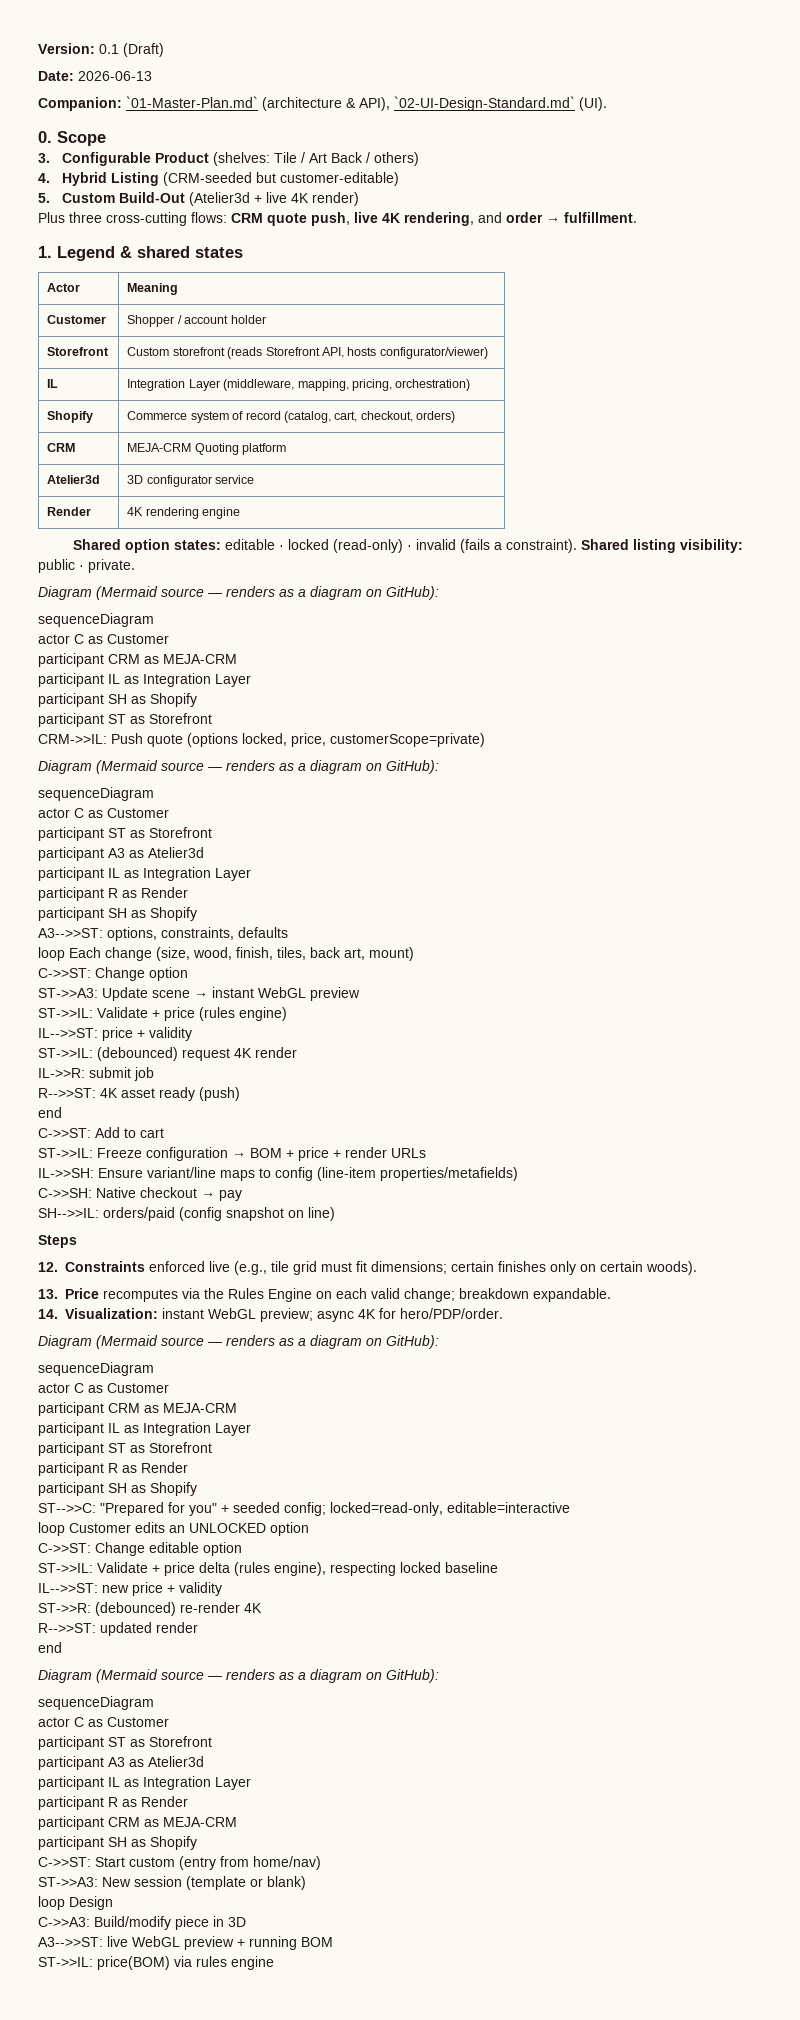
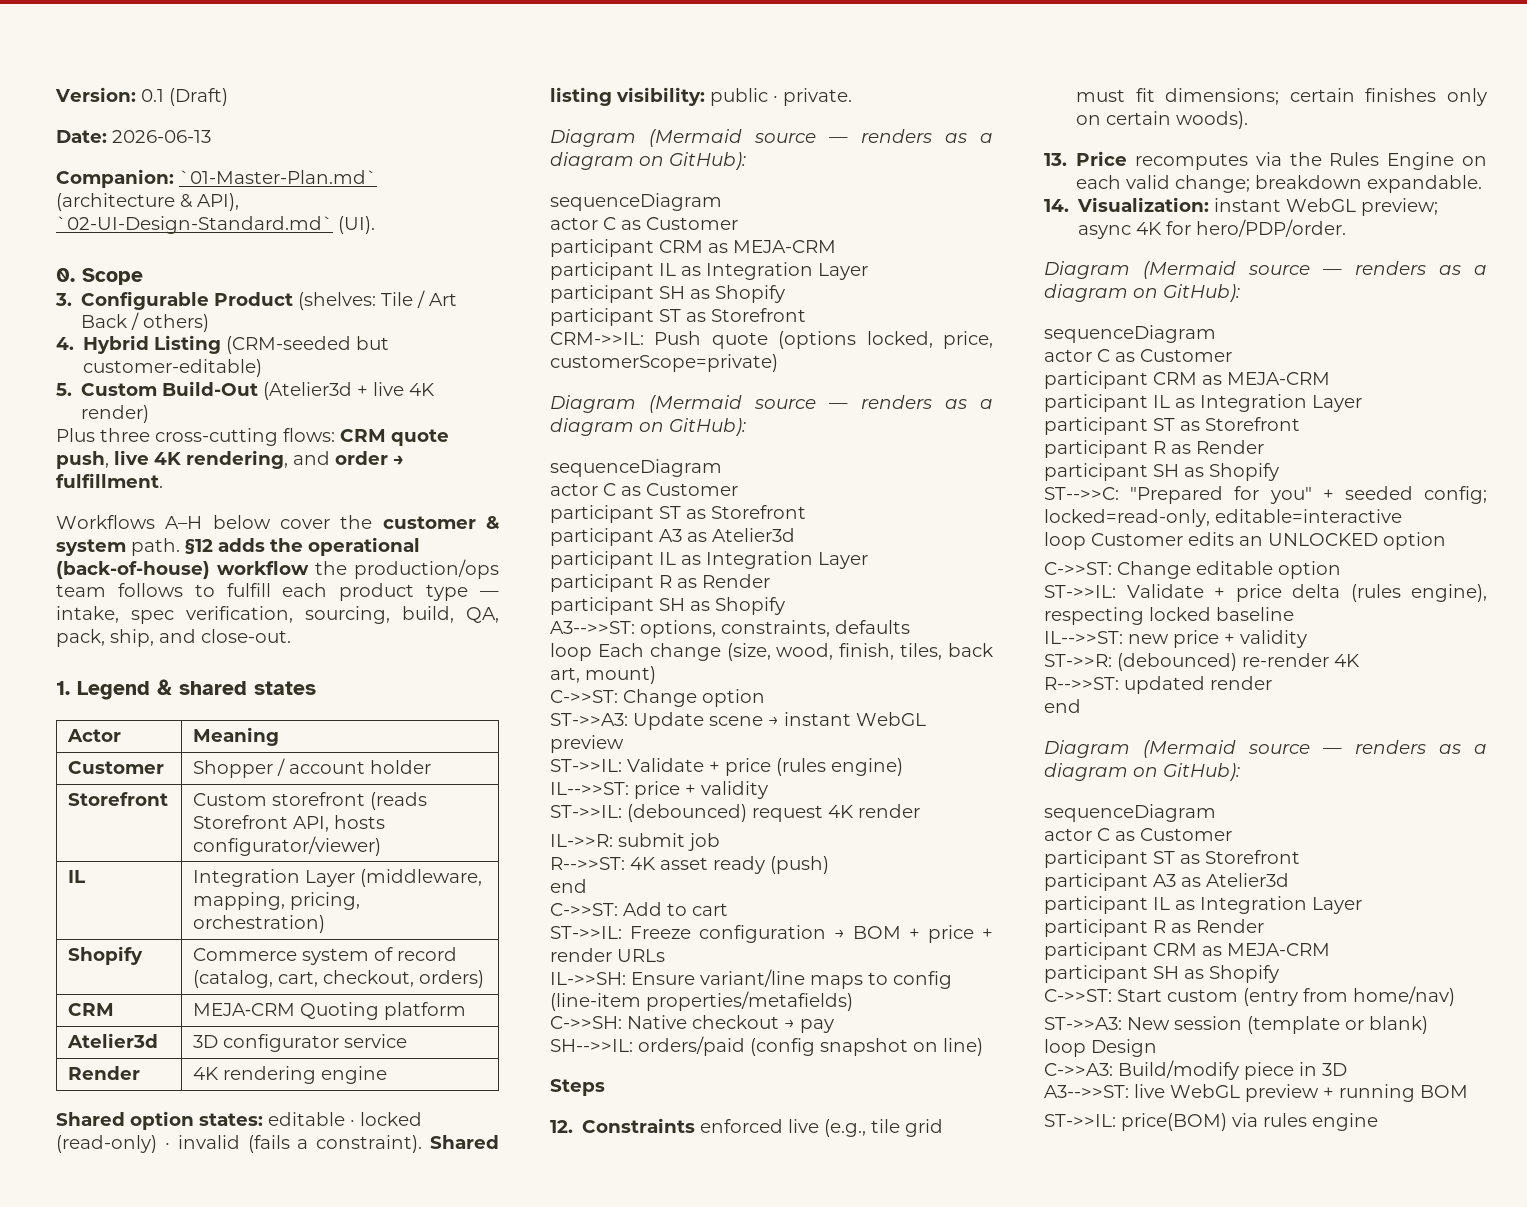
(637, 217) none -> [56,515,500,529] [56,537,420,556] [56,559,499,579] [56,583,499,601] [56,606,499,624] [56,629,291,647] // Workflows A–H below cover the customer & system path. §12 adds the operational (back-of-house) workflow the production/ops team follows to fulfill each product type — intake, spec verification, sourcing, build, QA, pack, ship, and close-out.

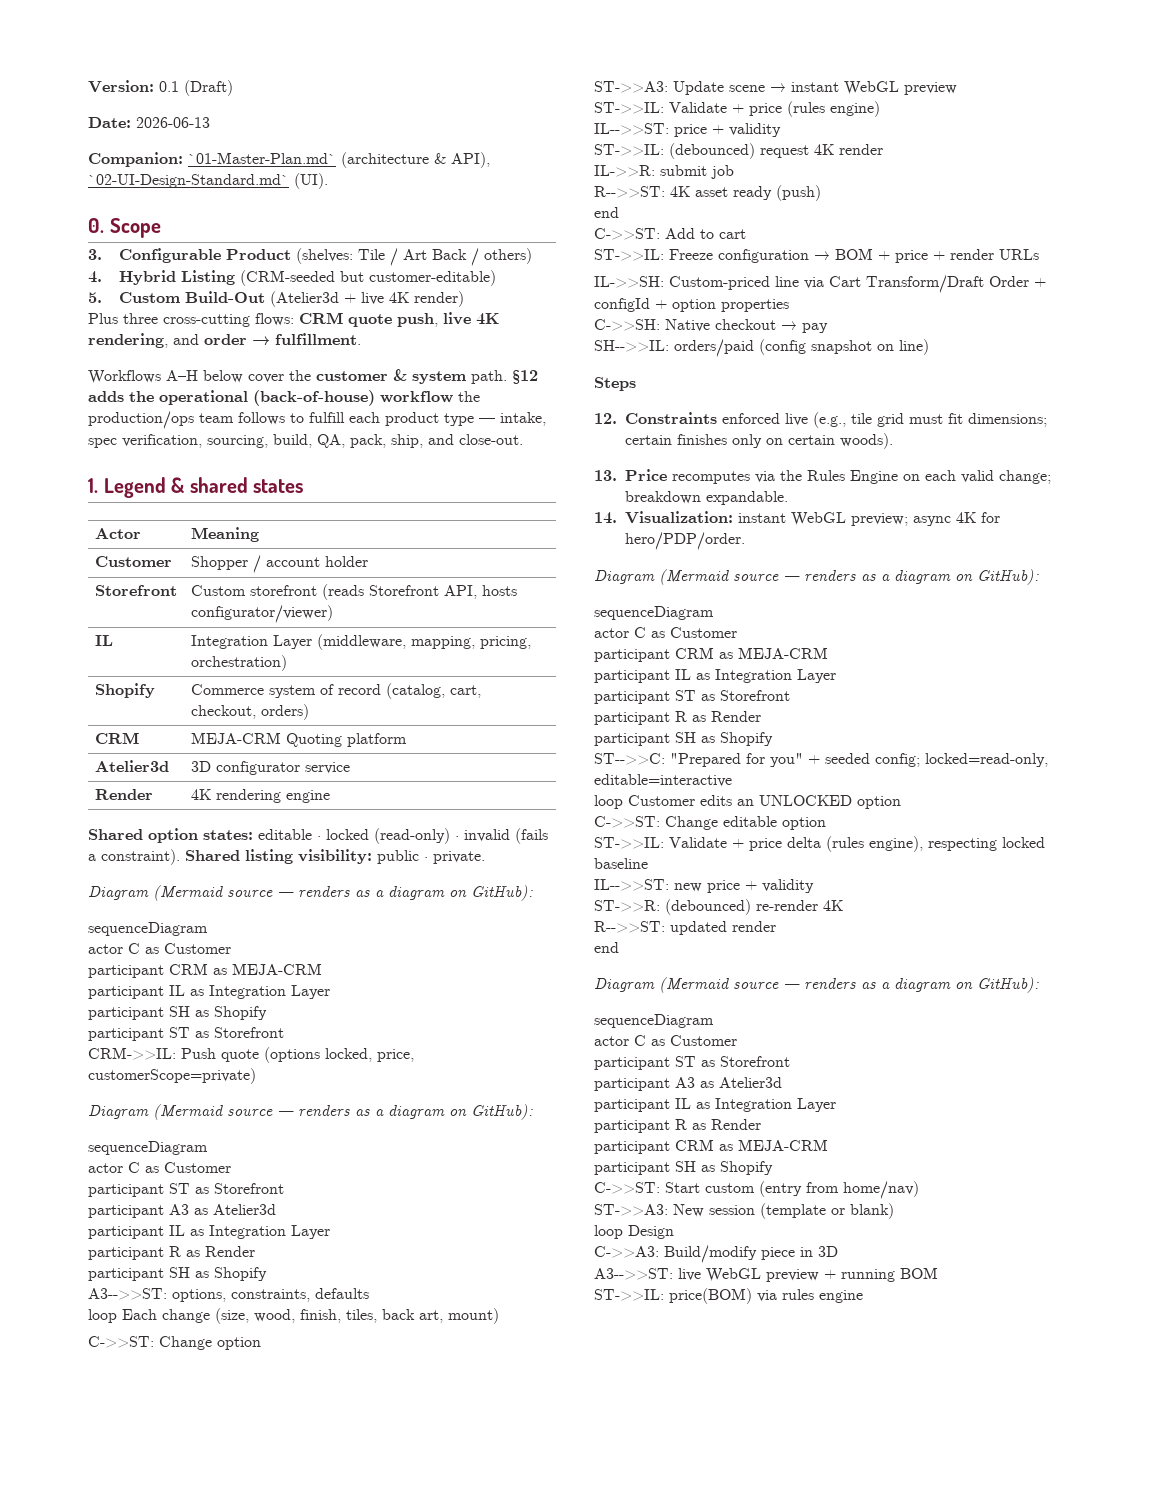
[631,969,952,989] [550,991,853,1011] Ensure variant/line maps to config (line-item properties/metafields) -> [669,275,1046,293] [594,298,789,312] Custom-priced line via Cart Transform/Draft Order + configId + option properties

